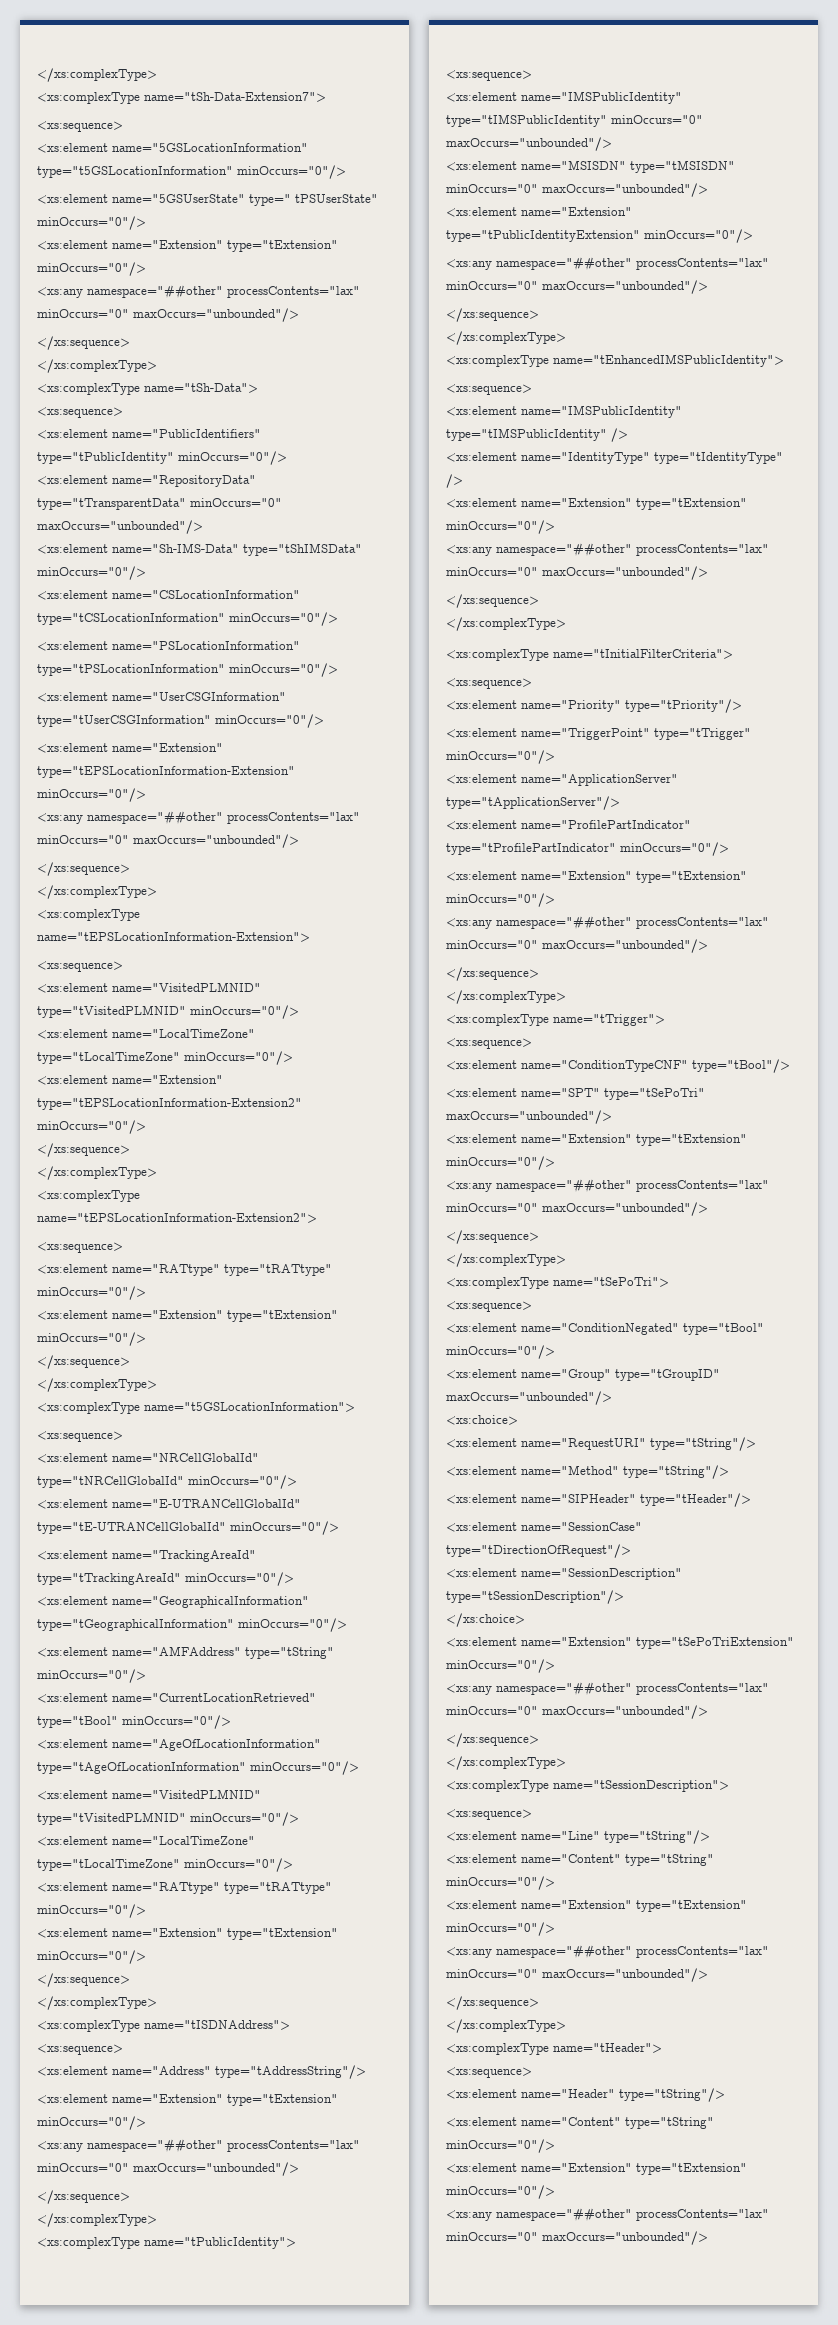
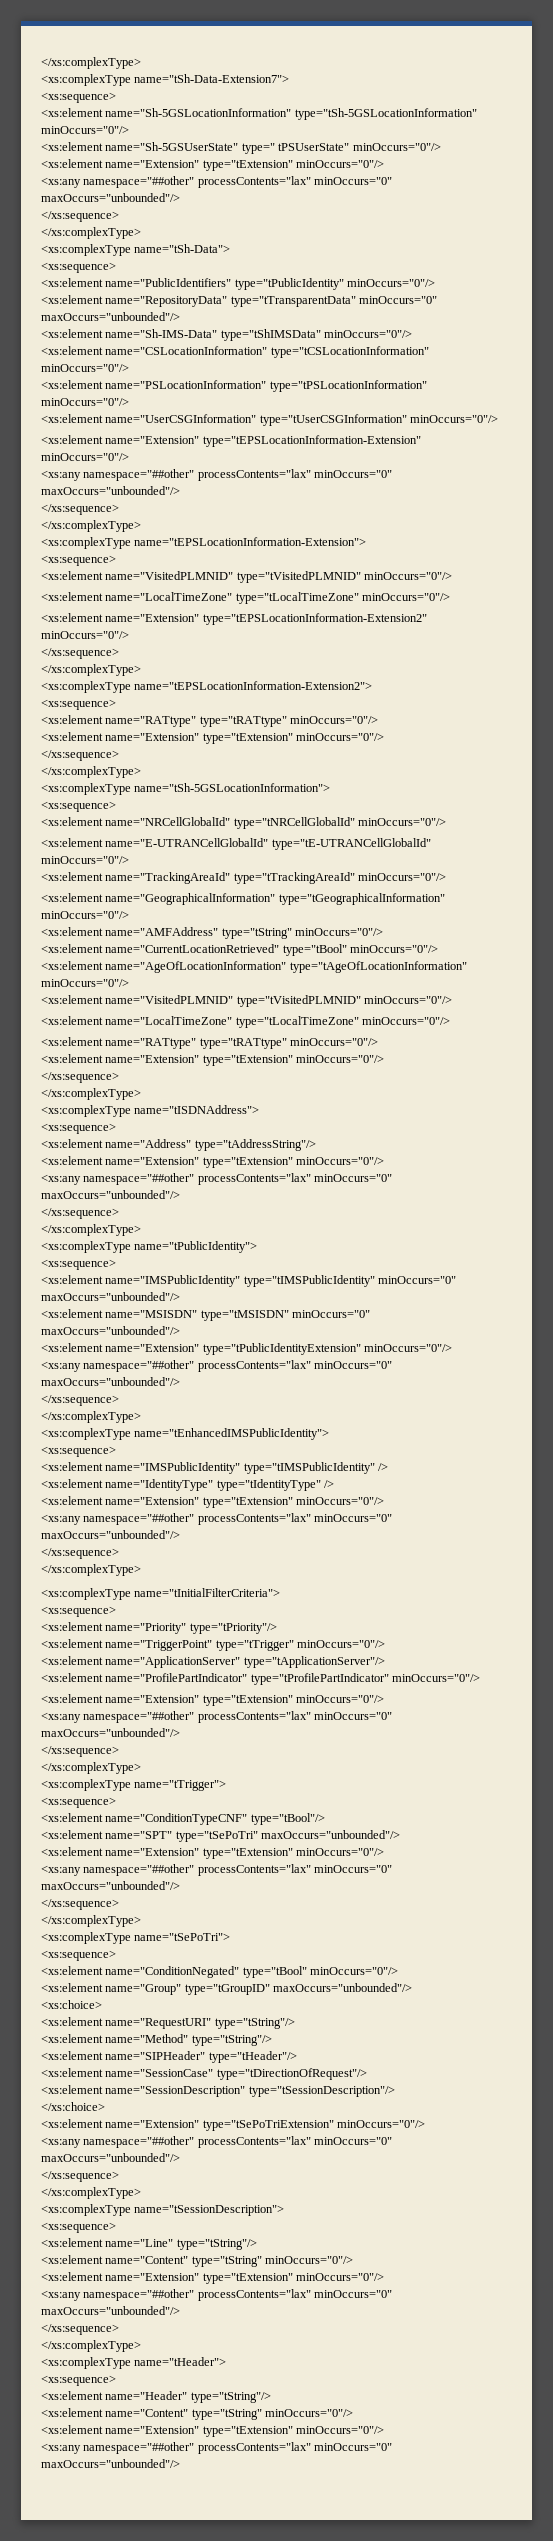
[112,143,308,152] [37,165,346,179] [37,194,245,204] name="5GSLocationInformation" type="t5GSLocationInformation" minOccurs="0"/> // <xs:element name="5GSUserState" -> [105,108,477,120] [41,126,129,134] [41,142,239,151] name="Sh-5GSLocationInformation" type="tSh-5GSLocationInformation" minOccurs="0"/> // <xs:element name="Sh-5GSUserState"
[144,1402,355,1412] name="t5GSLocationInformation"> -> [134,783,331,792] name="tSh-5GSLocationInformation">

